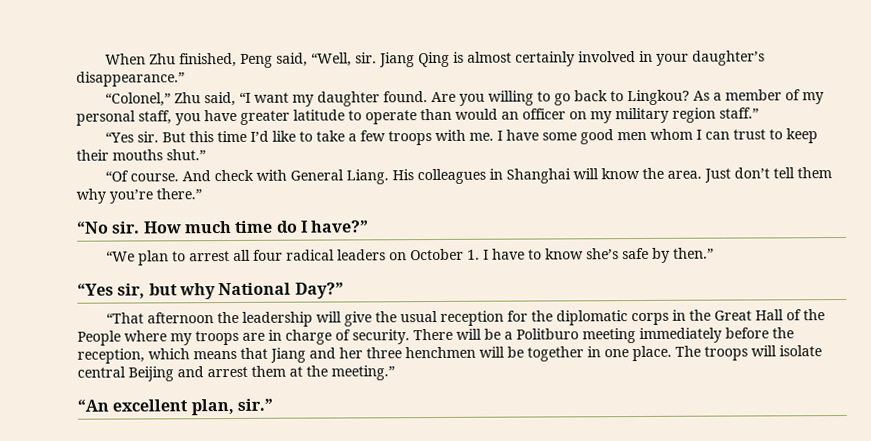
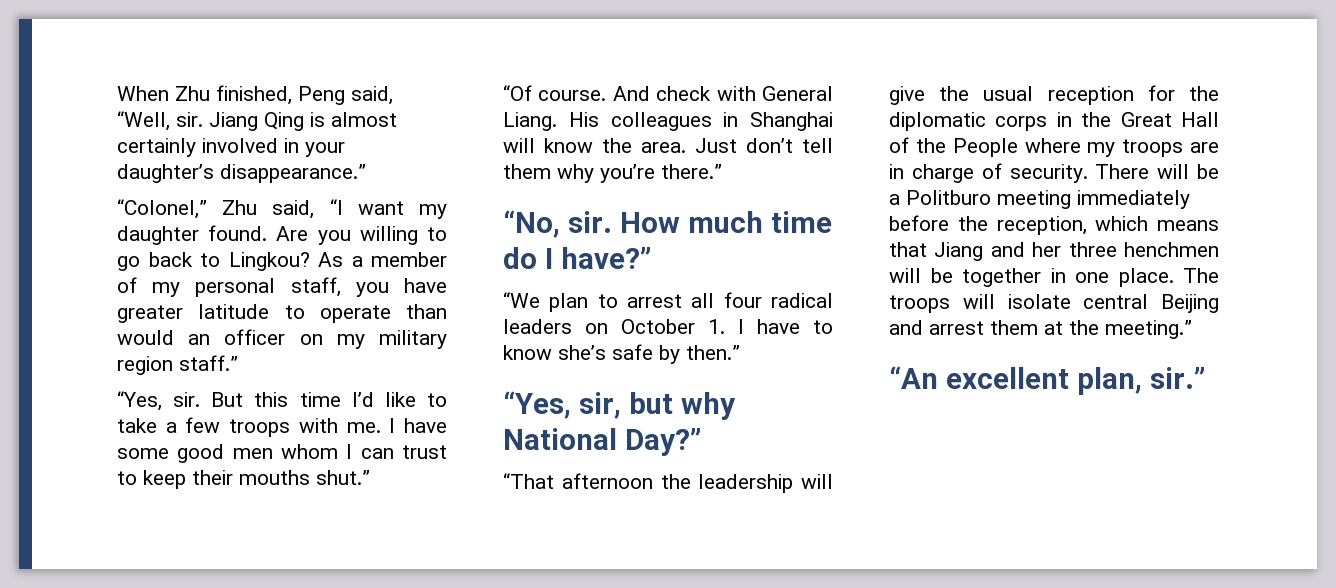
[105,131,135,143] “Yes -> [117,391,162,411] “Yes,
[76,220,109,234] “No -> [503,210,560,238] “No,
[77,282,114,296] “Yes -> [503,391,571,419] “Yes,

